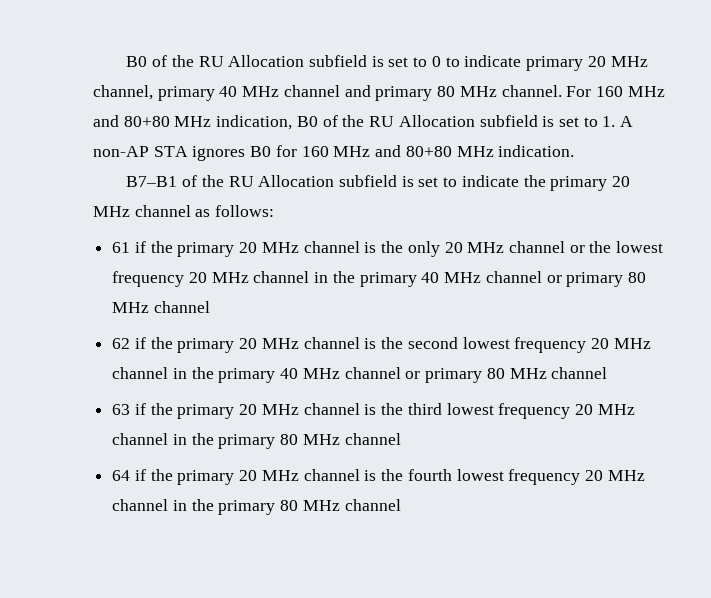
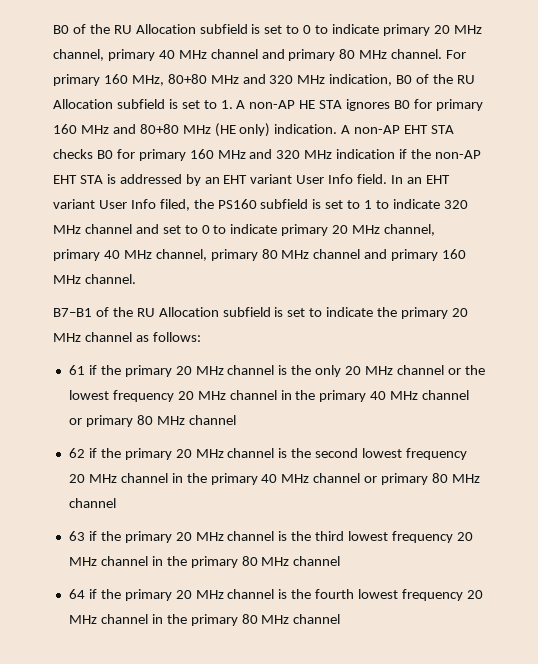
[595,86,665,97] [93,115,170,127] 160 MHz and 80+80 -> [53,74,294,86] primary 160 MHz, 80+80 MHz and 320
(149, 151) none -> [299,100,316,109] HE
[301,145,494,157] 160 MHz and 80+80 MHz -> [435,99,483,111] [53,123,271,137] primary 160 MHz and 80+80 MHz (HE only)
(575, 151) none -> [341,125,455,134] [53,149,481,161] [53,174,450,186] [53,199,468,211] [53,224,436,236] [53,249,467,261] [53,274,136,284] A non-AP EHT STA checks B0 for primary 160 MHz and 320 MHz indication if the non-AP EHT STA is addressed by an EHT variant User Info field. In an EHT variant User Info filed, the PS160 subfield is set to 1 to indicate 320 MHz channel and set to 0 to indicate primary 20 MHz channel, primary 40 MHz channel, primary 80 MHz channel and primary 160 MHz channel.

